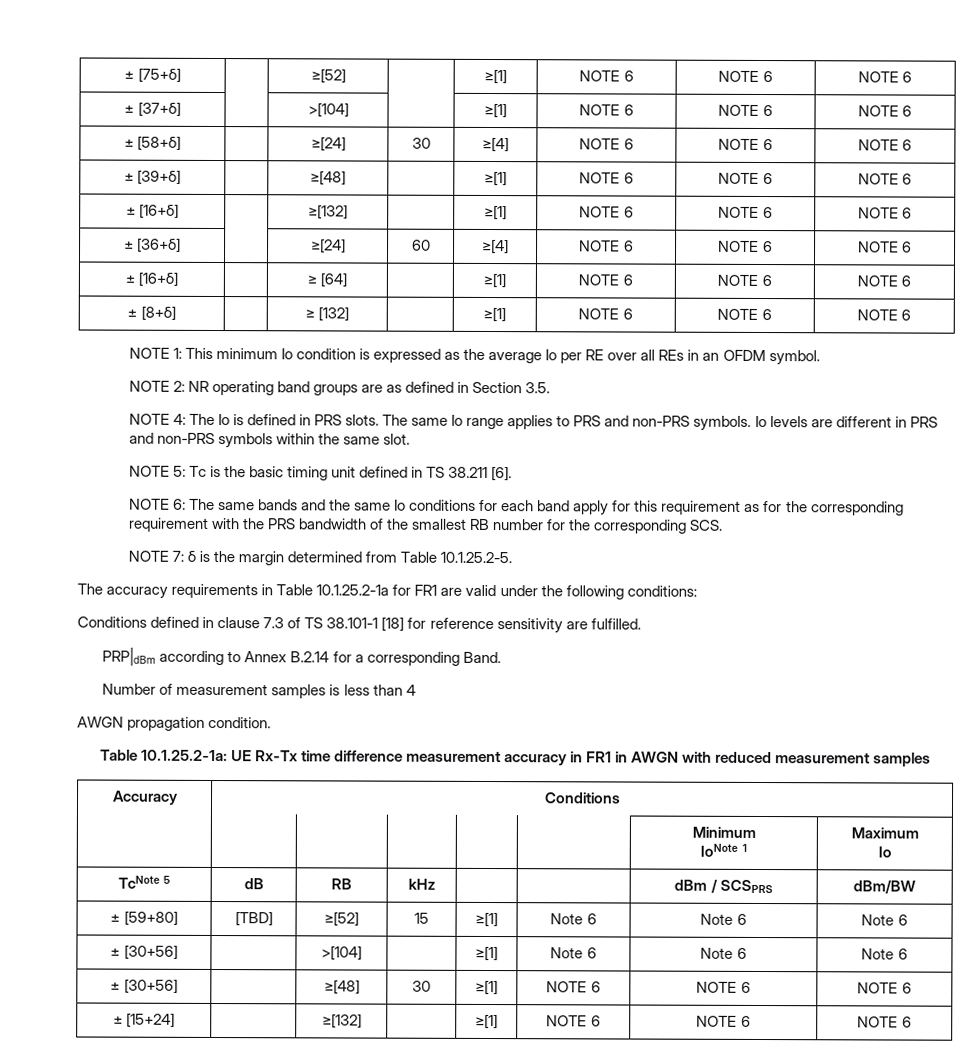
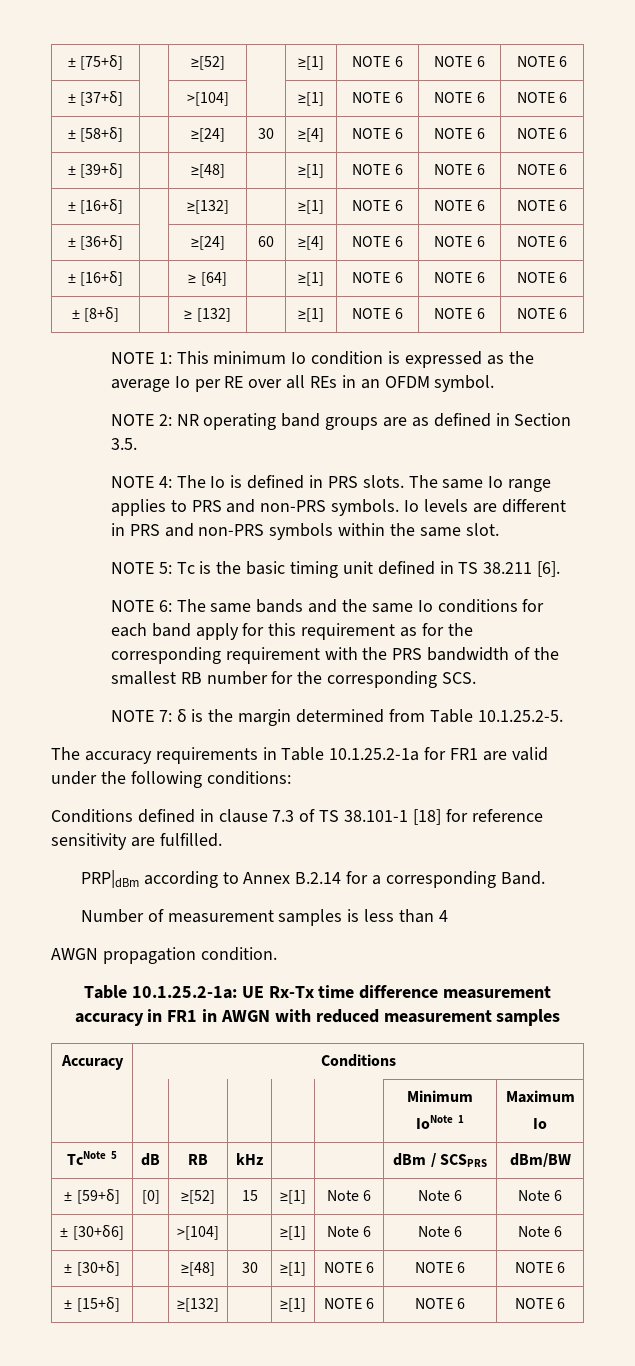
[123,910,178,926] [234,911,273,927] [59+80] | [TBD] -> [76,1189,120,1204] [141,1190,160,1204] [59+δ] | [0]
[123,944,178,960] [30+56] -> [72,1225,124,1240] [30+δ6]
[123,978,178,994] [30+56] -> [76,1261,120,1276] [30+δ]
[126,1012,176,1028] [15+24] -> [76,1297,120,1312] [15+δ]

